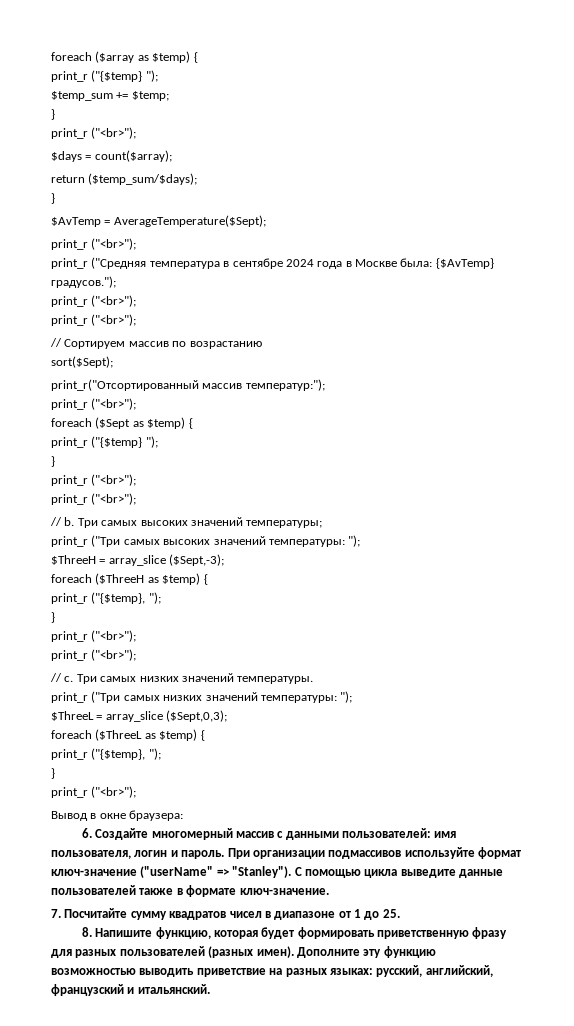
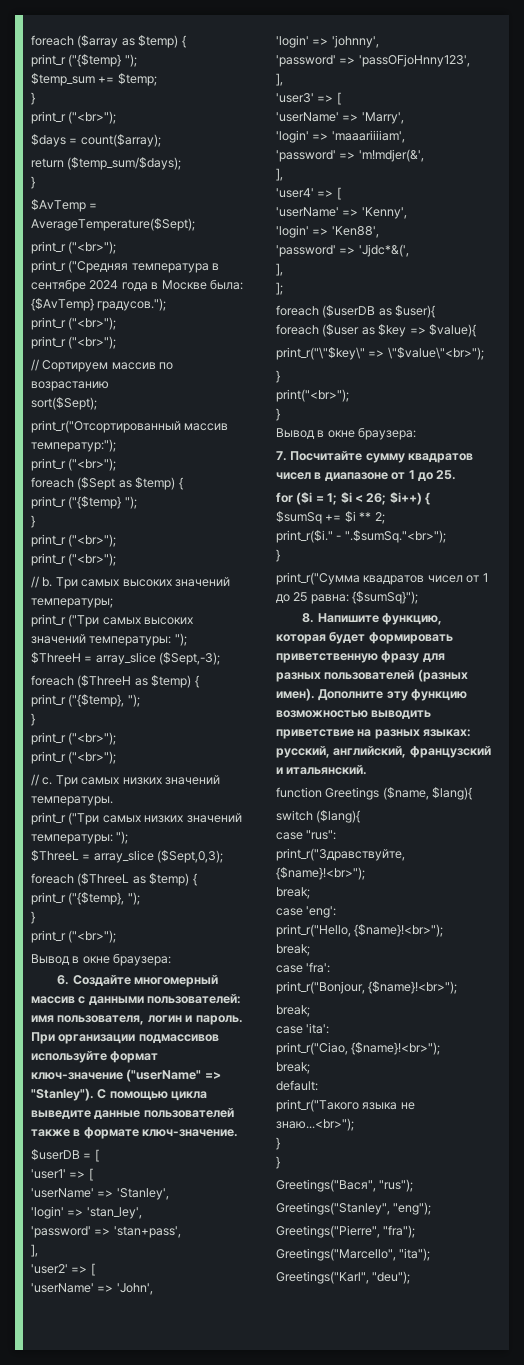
(329, 891) none -> [31,1149,99,1162] [31,1168,93,1181] [31,1188,169,1200] [31,1206,142,1219] [31,1226,181,1238] [31,1244,38,1257] [31,1263,95,1276] [31,1283,153,1295] [276,35,379,48] [276,54,470,67] [276,73,283,86] [276,92,341,105] [276,112,404,124] [276,130,405,143] [276,149,424,162] [276,168,283,181] [276,187,341,200] [276,207,407,219] [276,225,379,238] [276,244,409,257] [276,263,283,276] [276,282,283,295] [276,305,436,318] [276,324,476,337] [276,347,484,360] [276,370,280,383] [276,389,349,402] [276,408,280,421] [276,427,417,440] // $userDB = [ // 'user1' => [ // 'userName' => 'Stanley', // 'login' => 'stan_ley', // 'password' => 'stan+pass', // ], // 'user2' => [ // 'userName' => 'John', // 'login' => 'johnny', // 'password' => 'passOFjoHnny123', // ], // 'user3' => [ // 'userName' => 'Marry', // 'login' => 'maaariiiiam', // 'password' => 'm!mdjer(&', // ], // 'user4' => [ // 'userName' => 'Kenny', // 'login' => 'Ken88', // 'password' => 'Jjdc*&(', // ], // ]; // foreach ($userDB as $user){ // foreach ($user as $key => $value){ // print_r("\"$key\" => \"$value\"<br>"); // } // print("<br>"); // } // Вывод в окне браузера:
(400, 913) none -> [276,492,430,505] [276,511,385,524] [276,530,446,543] [276,549,280,562] [276,572,488,585] [276,591,419,604] // for ($i = 1; $i < 26; $i++) { // $sumSq += $i ** 2; // print_r($i." - ".$sumSq."<br>"); // } // print_r("Сумма квадратов чисел от 1 до 25 равна: {$sumSq}");
(210, 989) none -> [276,787,473,800] [276,810,361,823] [276,830,337,840] [276,848,405,861] [276,867,365,880] [276,887,310,899] [276,906,337,918] [276,924,444,937] [276,944,310,956] [276,962,331,973] [276,981,458,994] [276,1005,310,1017] [276,1023,330,1034] [276,1042,441,1055] [276,1062,310,1074] [276,1080,318,1091] [276,1099,415,1112] [276,1118,354,1131] [276,1137,280,1150] [276,1156,280,1169] [276,1179,414,1192] [276,1202,432,1215] [276,1225,416,1238] [276,1248,431,1261] [276,1271,411,1284] // function Greetings ($name, $lang){ // switch ($lang){ // case "rus": // print_r("Здравствуйте, {$name}!<br>"); // break; // case 'eng': // print_r("Hello, {$name}!<br>"); // break; // case 'fra': // print_r("Bonjour, {$name}!<br>"); // break; // case 'ita': // print_r("Ciao, {$name}!<br>"); // break; // default: // print_r("Такого языка не знаю...<br>"); // } // } // Greetings("Вася", "rus"); // Greetings("Stanley", "eng"); // Greetings("Pierre", "fra"); // Greetings("Marcello", "ita"); // Greetings("Karl", "deu");

